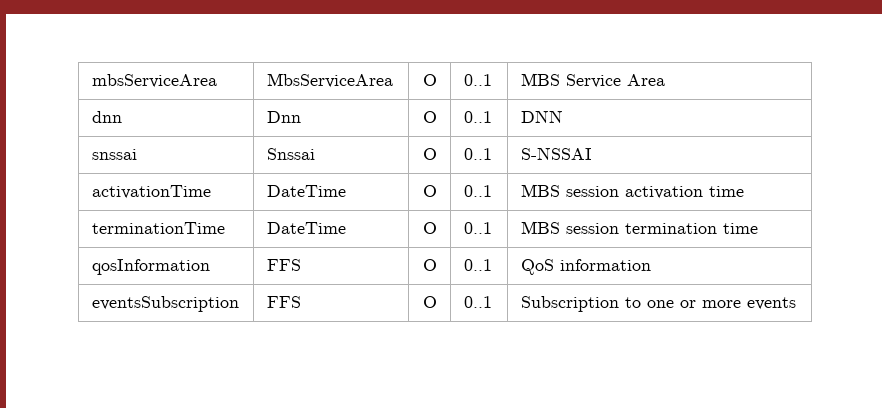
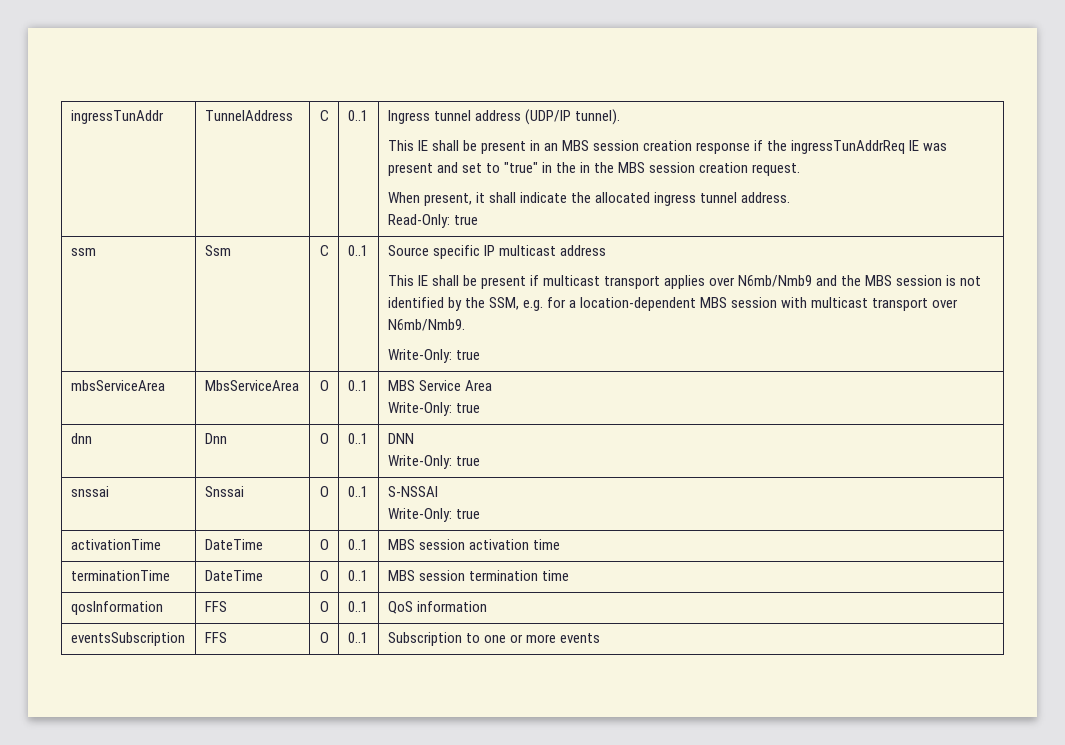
(91, 81) none -> [70,110,164,124] [204,110,293,121] [319,110,329,121] [347,110,368,121] [387,109,620,125] [387,140,948,154] [387,162,801,176] [387,192,791,206] [387,214,478,228] [70,248,96,256] [204,245,231,256] [319,245,329,256] [347,245,368,256] [387,245,606,259] [387,275,982,289] [387,297,959,311] [387,319,465,331] [387,349,480,363] ingressTunAddr | TunnelAddress | C | 0..1 | Ingress tunnel address (UDP/IP tunnel). // This IE shall be present in an MBS session creation response if the ingressTunAddrReq IE was present and set to "true" in the in the MBS session creation request. // When present, it shall indicate the allocated ingress tunnel address. // Read-Only: true // ssm | Ssm | C | 0..1 | Source specific IP multicast address // This IE shall be present if multicast transport applies over N6mb/Nmb9 and the MBS session is not identified by the SSM, e.g. for a location-dependent MBS session with multicast transport over N6mb/Nmb9. // Write-Only: true //
(665, 80) none -> [387,402,480,416] // Write-Only: true
(563, 116) none -> [387,455,480,469] // Write-Only: true
(592, 153) none -> [387,508,480,522] // Write-Only: true

